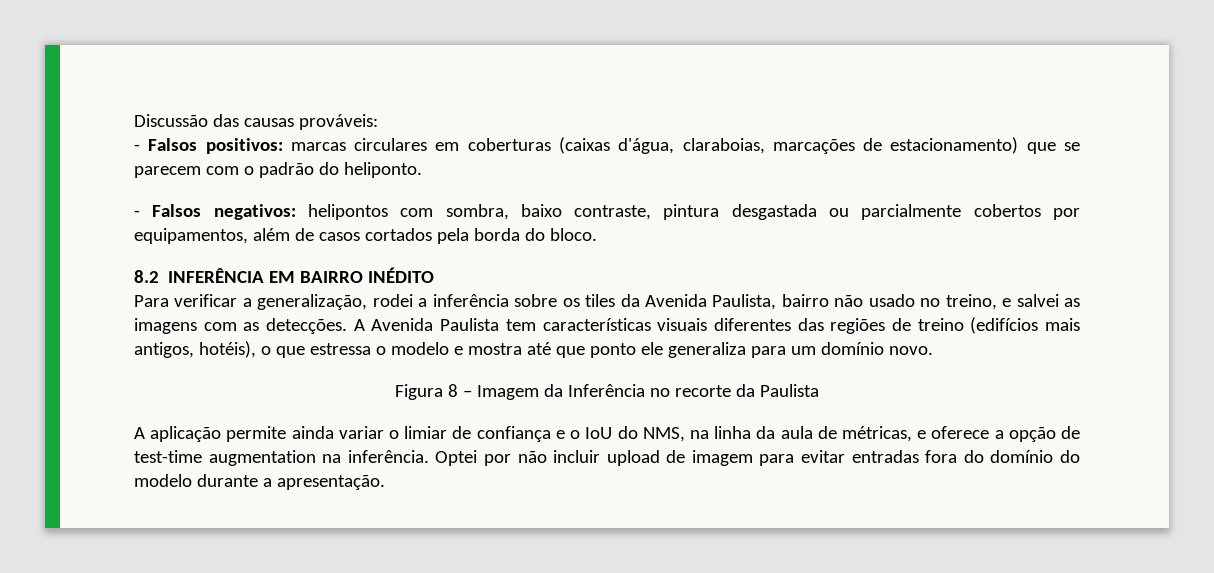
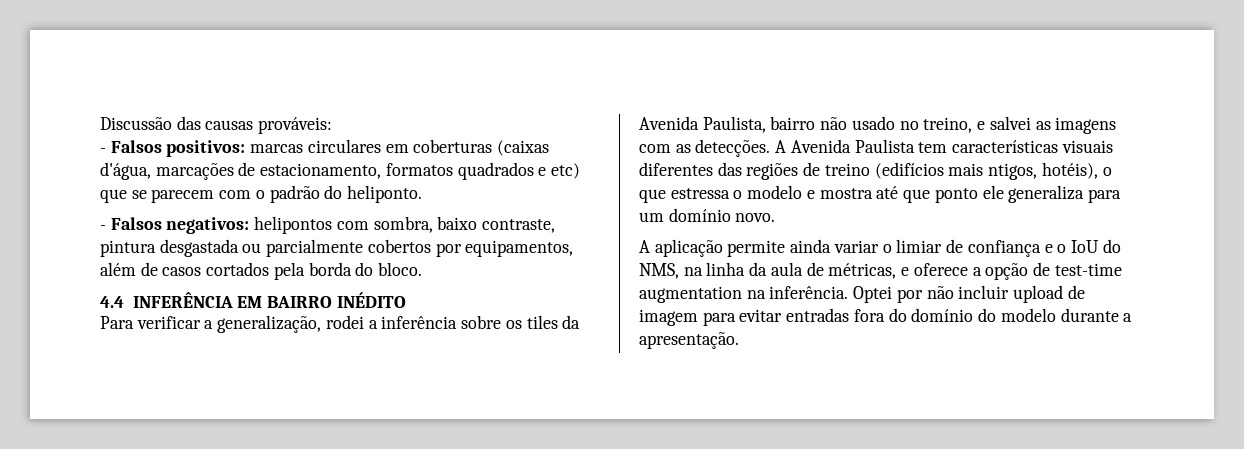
[682,138,765,154] claraboias, -> (151, 171) none
[890,137,1019,154] estacionamento) -> [260,162,581,180] estacionamento, formatos quadrados e etc)
[134,270,159,283] 8.2 -> [100,296,124,308] 4.4
[134,342,194,358] antigos, -> [988,163,1038,180] ntigos,
[395,384,819,400] // Figura 8 – Imagem da Inferência no recorte da Paulista -> (776, 217) none

